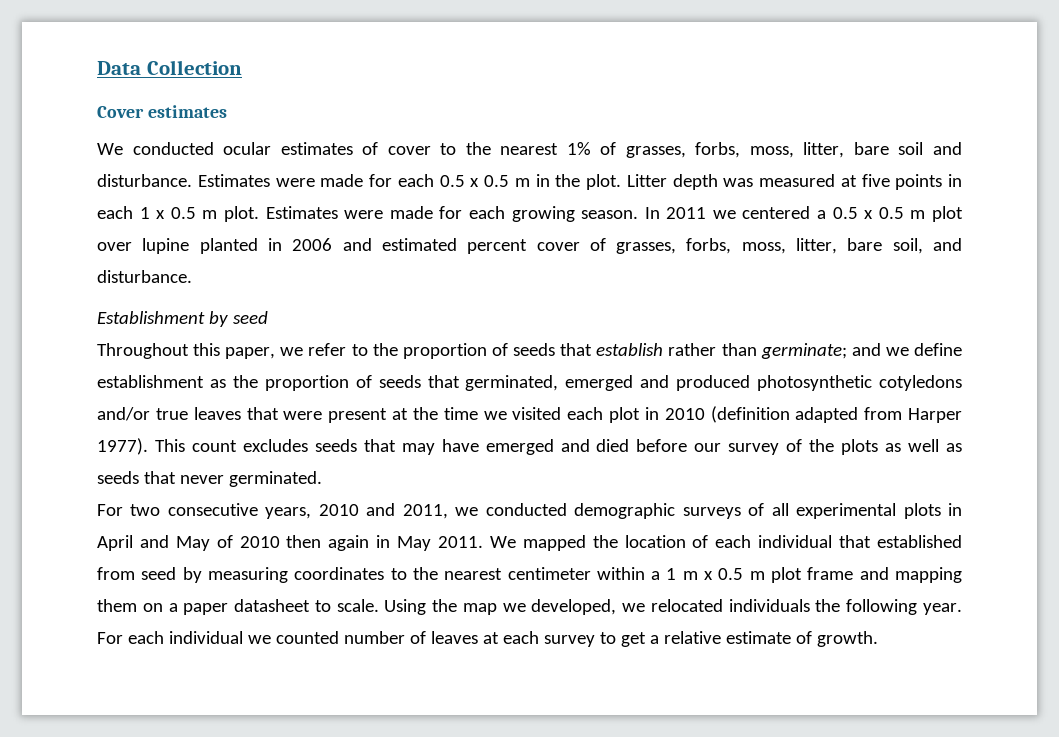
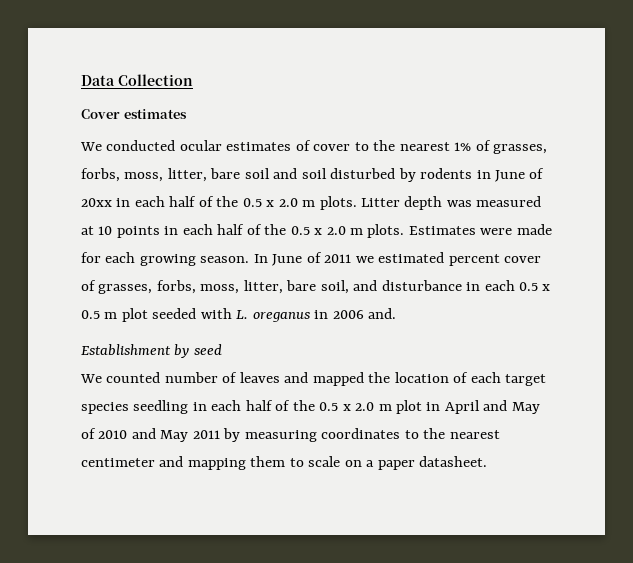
[97,174,621,190] disturbance. Estimates were made for each 0.5 x 0.5 m in the plot. -> [301,168,545,182] [81,196,357,210] soil disturbed by rodents in June of 20xx in each half of the 0.5 x 2.0 m plots.
[861,174,890,187] five -> [98,226,113,235] 10
[139,206,259,222] 1 x 0.5 m plot. -> [217,224,405,238] half of the 0.5 x 2.0 m plots.
[666,206,964,222] [97,238,372,254] 2011 we centered a 0.5 x 0.5 m plot over lupine planted in 2006 and -> [272,252,374,266] June of 2011 we
[97,270,192,283] [97,311,268,327] [97,343,963,359] [97,375,962,391] [97,406,963,423] [97,438,962,455] [97,471,322,487] [97,503,941,519] disturbance. // Establishment by seed // Throughout this paper, we refer to the proportion of seeds that establish rather than germinate; and we define establishment as the proportion of seeds that germinated, emerged and produced photosynthetic cotyledons and/or true leaves that were present at the time we visited each plot in 2010 (definition adapted from Harper 1977). This count excludes seeds that may have emerged and died before our survey of the plots as well as seeds that never germinated. // For two consecutive years, 2010 and 2011, we conducted demographic surveys of all experimental plots -> [381,280,551,291] [81,308,397,322] [81,344,222,358] [80,372,547,386] [81,400,423,414] disturbance in each 0.5 x 0.5 m plot seeded with L. oreganus in 2006 and. // Establishment by seed // We counted number of leaves and mapped the location of each target species seedling in each half of the 0.5 x 2.0 m plot
[286,535,963,551] [97,567,177,580] then again in May 2011. We mapped the location of each individual that established from seed -> [131,428,220,442] and May 2011
[596,567,854,583] within a 1 m x 0.5 m plot frame -> (155, 462) none
(137, 605) none -> [289,456,341,467] to scale
[234,599,962,615] [97,631,878,647] datasheet to scale. Using the map we developed, we relocated individuals the following year. For each individual we counted number of leaves at each survey to get a relative estimate of growth. -> [419,456,488,467] datasheet.

